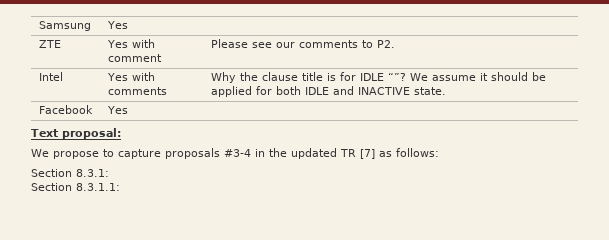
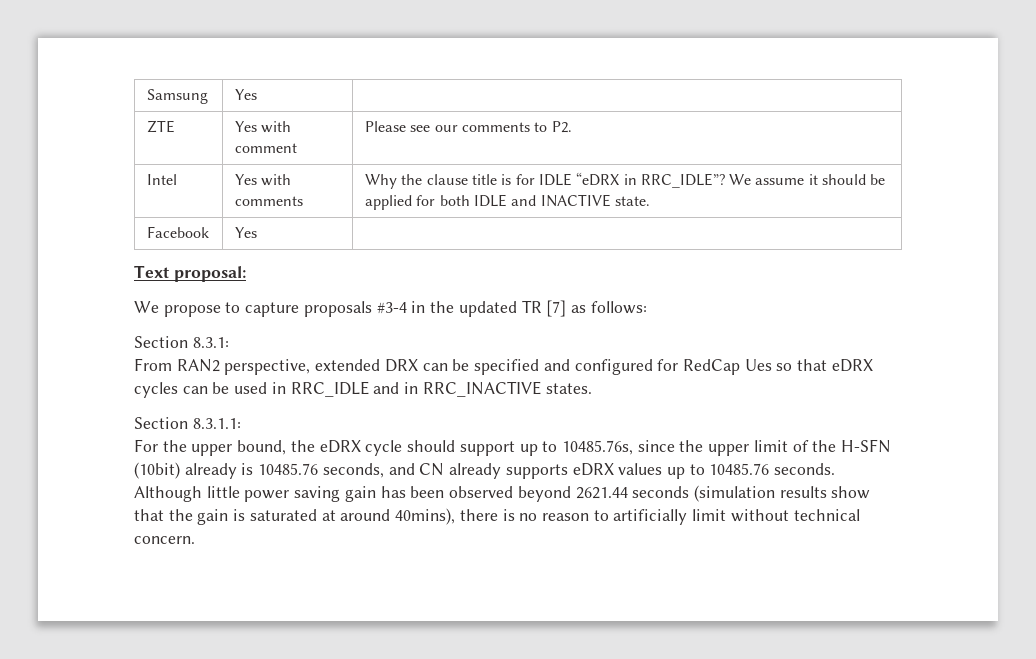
[387,73,406,81] “”? -> [576,172,725,188] “eDRX in RRC_IDLE”?
[31,183,120,191] Section 8.3.1.1: -> [134,358,873,375] [134,381,592,398] [134,417,241,429] [134,439,892,456] [134,462,836,479] [134,485,871,502] [134,508,860,525] [134,536,195,544] From RAN2 perspective, extended DRX can be specified and configured for RedCap Ues so that eDRX cycles can be used in RRC_IDLE and in RRC_INACTIVE states. // Section 8.3.1.1: // For the upper bound, the eDRX cycle should support up to 10485.76s, since the upper limit of the H-SFN (10bit) already is 10485.76 seconds, and CN already supports eDRX values up to 10485.76 seconds. Although little power saving gain has been observed beyond 2621.44 seconds (simulation results show that the gain is saturated at around 40mins), there is no reason to artificially limit without technical concern.

